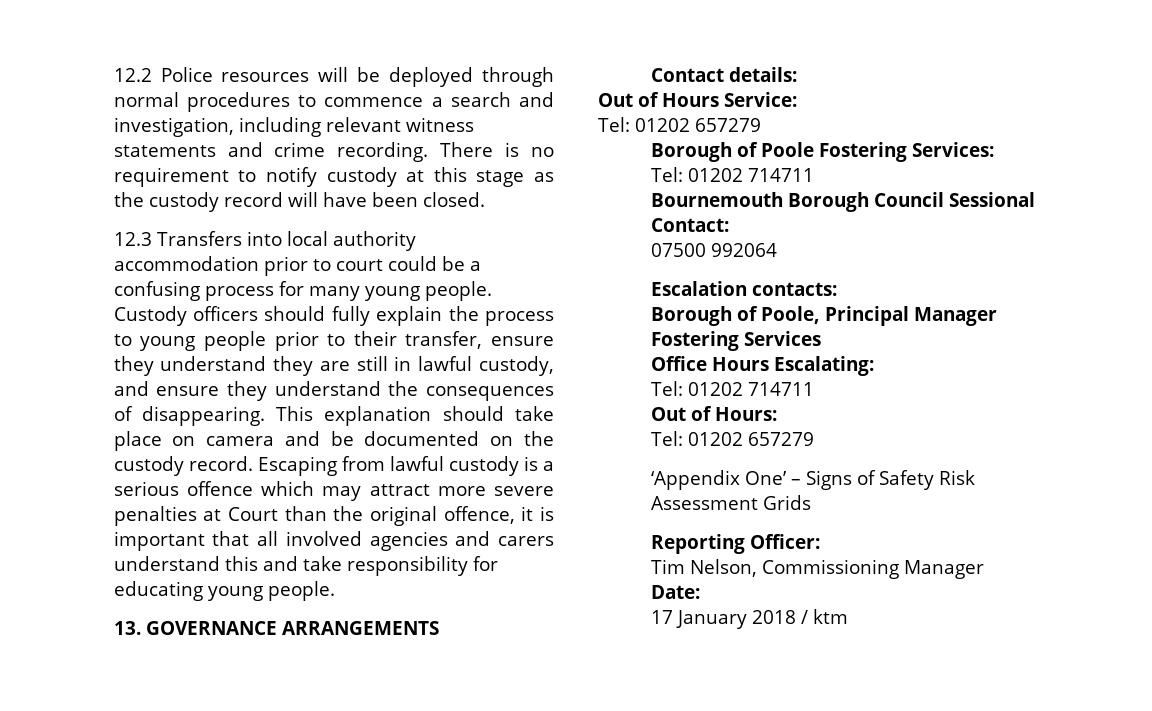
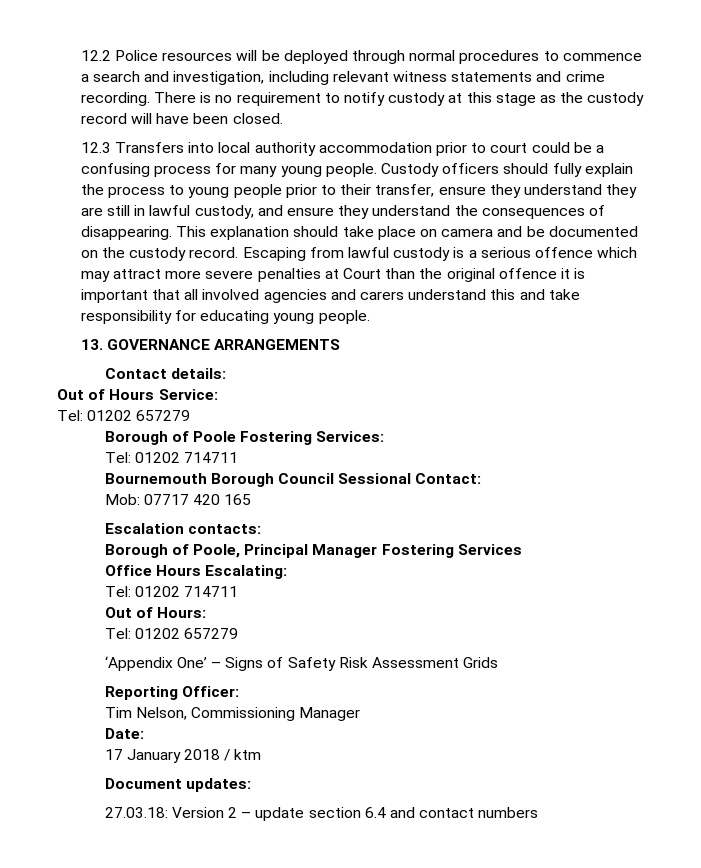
[443,506,515,524] offence, -> [498,268,557,279] offence
[651,243,778,257] 07500 992064 -> [104,494,252,505] Mob: 07717 420 165
(849, 616) none -> [104,778,251,792] [104,807,539,821] // Document updates: // 27.03.18: Version 2 – update section 6.4 and contact numbers

